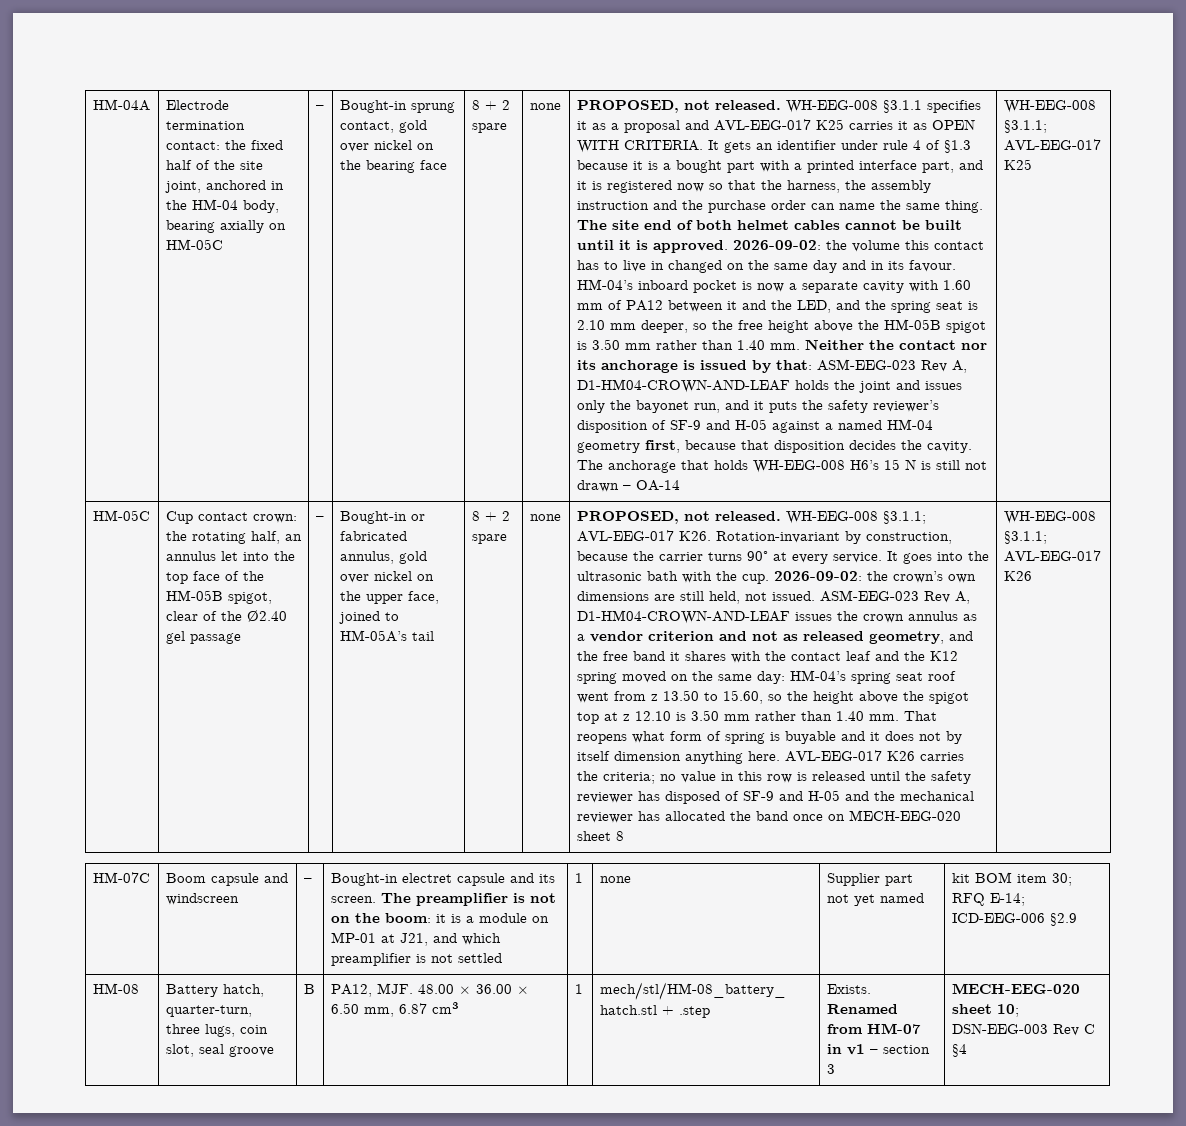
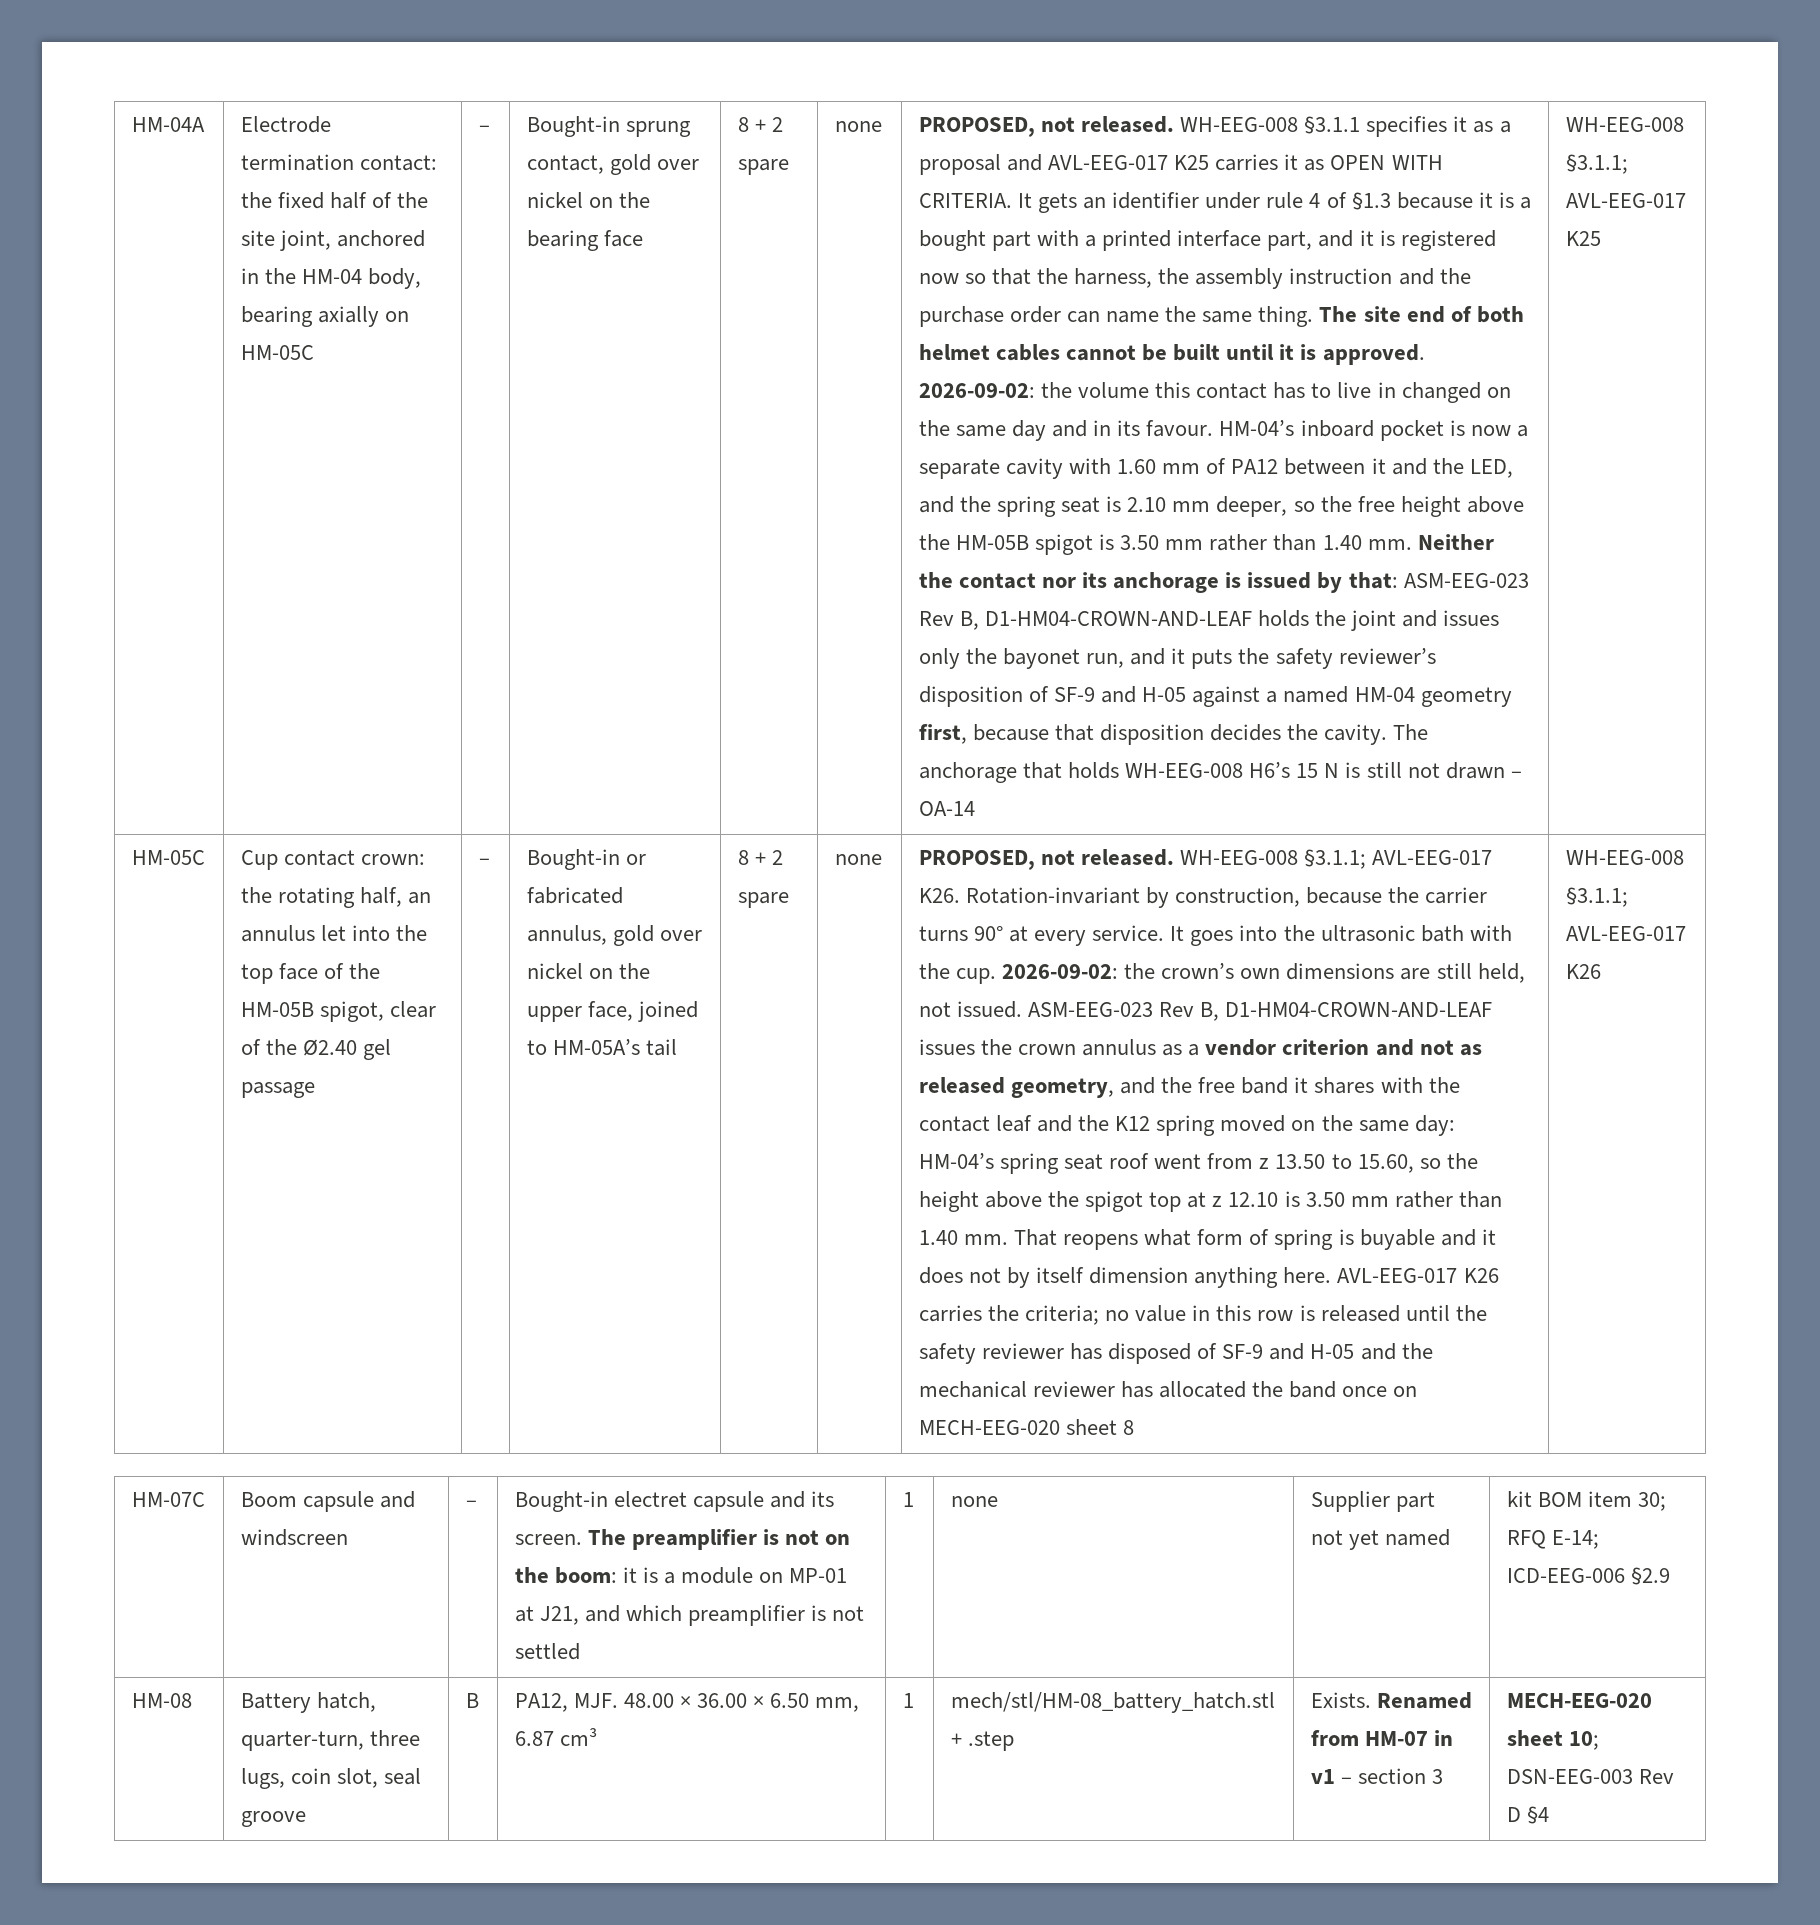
[951,360,967,373] A, -> [959,611,979,630] B,
[954,591,970,604] A, -> [1200,1002,1220,1021] B,
[1083,1024,1095,1034] C -> [1506,1807,1521,1822] D

